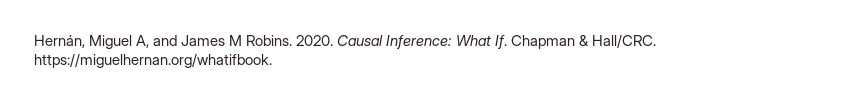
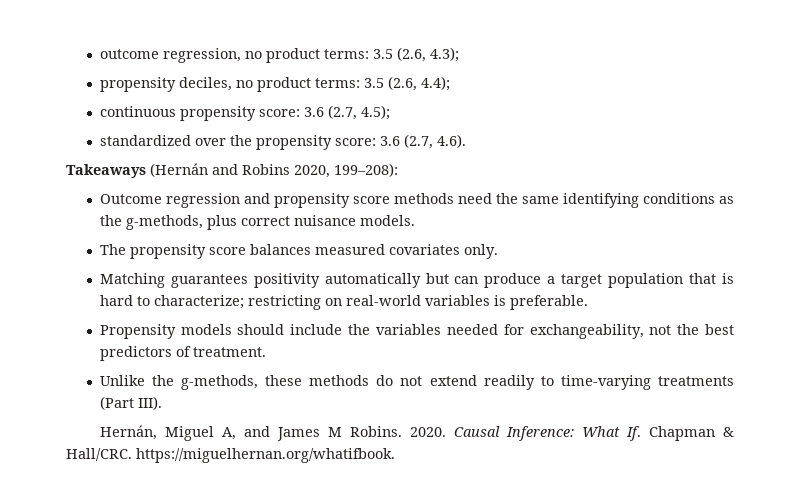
(34, 41) none -> [99,47,459,63] [99,76,450,92] [99,105,390,121] [99,134,466,150] [66,163,398,178] [99,193,734,208] [99,215,415,230] [99,244,498,259] [99,273,734,288] [99,295,588,310] [99,324,734,339] [99,346,266,361] [99,375,734,390] [99,396,162,410] outcome regression, no product terms: 3.5 (2.6, 4.3); // propensity deciles, no product terms: 3.5 (2.6, 4.4); // continuous propensity score: 3.6 (2.7, 4.5); // standardized over the propensity score: 3.6 (2.7, 4.6). // Takeaways (Hernán and Robins 2020, 199–208): // Outcome regression and propensity score methods need the same identifying conditions as the g-methods, plus correct nuisance models. // The propensity score balances measured covariates only. // Matching guarantees positivity automatically but can produce a target population that is hard to characterize; restricting on real-world variables is preferable. // Propensity models should include the variables needed for exchangeability, not the best predictors of treatment. // Unlike the g-methods, these methods do not extend readily to time-varying treatments (Part III). //

